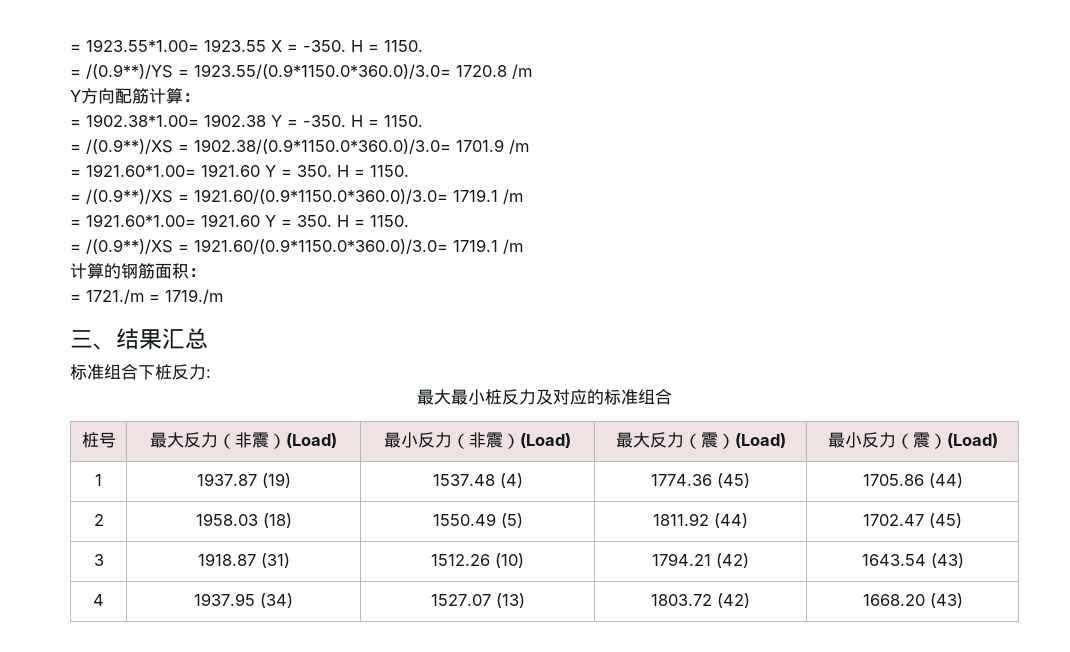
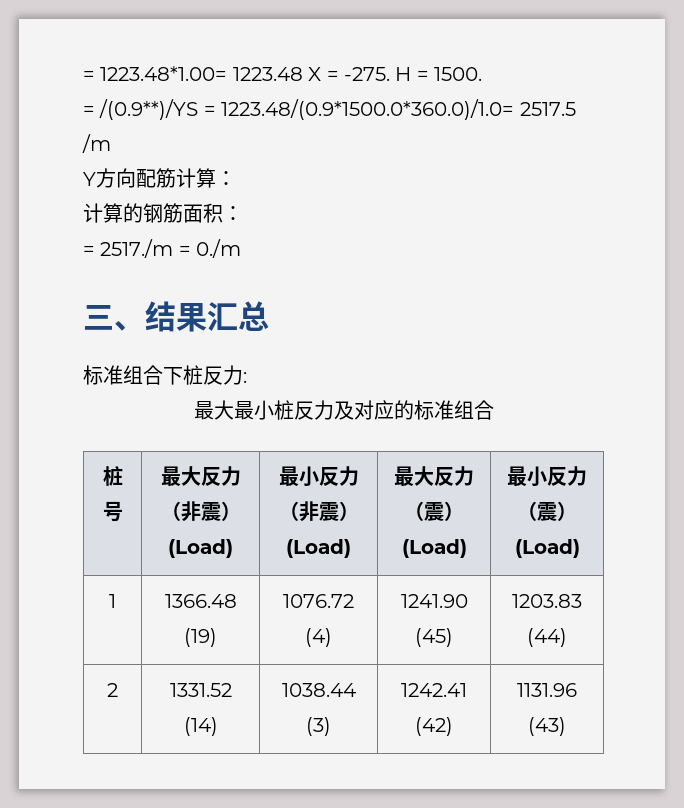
[70,39,266,52] = 1923.55*1.00= 1923.55 -> [83,66,303,81] = 1223.48*1.00= 1223.48
[303,40,423,52] -350. H = 1150. -> [344,67,483,81] -275. H = 1500.
[194,64,507,79] 1923.55/(0.9*1150.0*360.0)/3.0= 1720.8 -> [221,99,576,120] 1223.48/(0.9*1500.0*360.0)/1.0= 2517.5
[70,114,423,127] [70,139,529,154] [70,164,409,177] [70,189,523,204] [70,214,409,227] [70,239,523,254] // = 1902.38*1.00= 1902.38 Y = -350. H = 1150. // = /(0.9**)/XS = 1902.38/(0.9*1150.0*360.0)/3.0= 1701.9 /m // = 1921.60*1.00= 1921.60 Y = 350. H = 1150. // = /(0.9**)/XS = 1921.60/(0.9*1150.0*360.0)/3.0= 1719.1 /m // = 1921.60*1.00= 1921.60 Y = 350. H = 1150. // = /(0.9**)/XS = 1921.60/(0.9*1150.0*360.0)/3.0= 1719.1 /m -> (236, 178) none
[86,289,223,304] 1721./m = 1719./m -> [100,239,242,258] 2517./m = 0./m
[196,473,257,486] 1937.87 -> [164,594,237,608] 1366.48
[432,474,495,486] 1537.48 -> [283,594,354,608] 1076.72
[651,474,712,486] 1774.36 -> [400,594,468,608] 1241.90
[862,474,924,486] 1705.86 -> [512,594,582,608] 1203.83
[195,513,292,528] [432,513,523,528] [653,513,748,528] [863,513,962,528] [93,554,104,566] [197,553,290,568] [431,553,524,568] [652,553,749,568] [861,553,964,568] [93,594,104,606] [194,593,293,608] [430,593,525,608] [651,593,750,608] [862,593,963,608] 1958.03 (18) | 1550.49 (5) | 1811.92 (44) | 1702.47 (45) // 3 | 1918.87 (31) | 1512.26 (10) | 1794.21 (42) | 1643.54 (43) // 4 | 1937.95 (34) | 1527.07 (13) | 1803.72 (42) | 1668.20 (43) -> [169,683,232,697] [183,717,218,736] [281,683,356,697] [306,717,331,736] [401,683,467,697] [415,717,453,736] [517,683,577,697] [528,717,566,736] 1331.52 (14) | 1038.44 (3) | 1242.41 (42) | 1131.96 (43)

